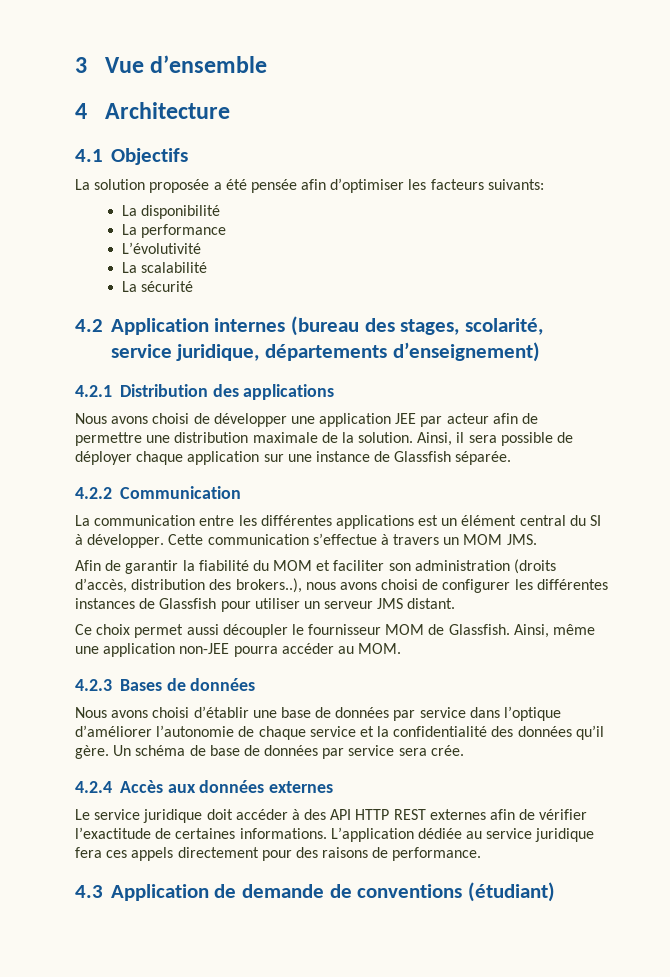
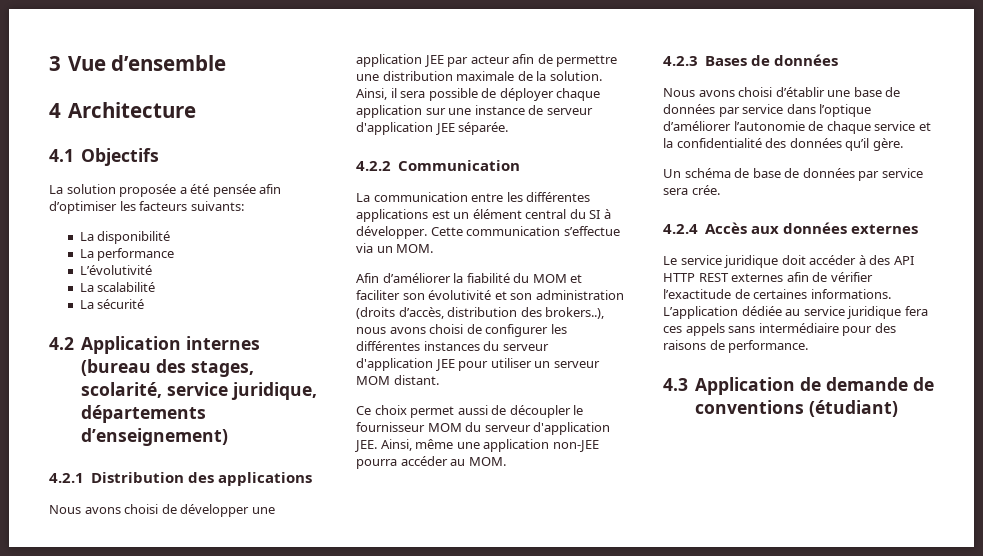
[394,451,452,462] Glassfish -> [546,108,593,115] [356,122,455,135] serveur d'application JEE
[380,534,537,545] à travers un MOM JMS. -> [356,243,434,253] via un MOM.
[105,560,179,574] de garantir -> [382,273,451,283] d’améliorer
(411, 567) none -> [428,290,533,300] évolutivité et son
[139,598,217,609] de Glassfish -> [483,341,549,351] [356,358,455,371] du serveur d'application JEE
[377,598,404,609] JMS -> [356,376,390,385] MOM
(219, 629) none -> [491,405,507,415] de
[428,624,510,635] de Glassfish. -> [465,422,611,435] [354,440,377,452] du serveur d'application JEE.
(109, 752) none -> (903, 144) //
[177,847,259,858] directement -> [728,323,839,333] sans intermédiaire

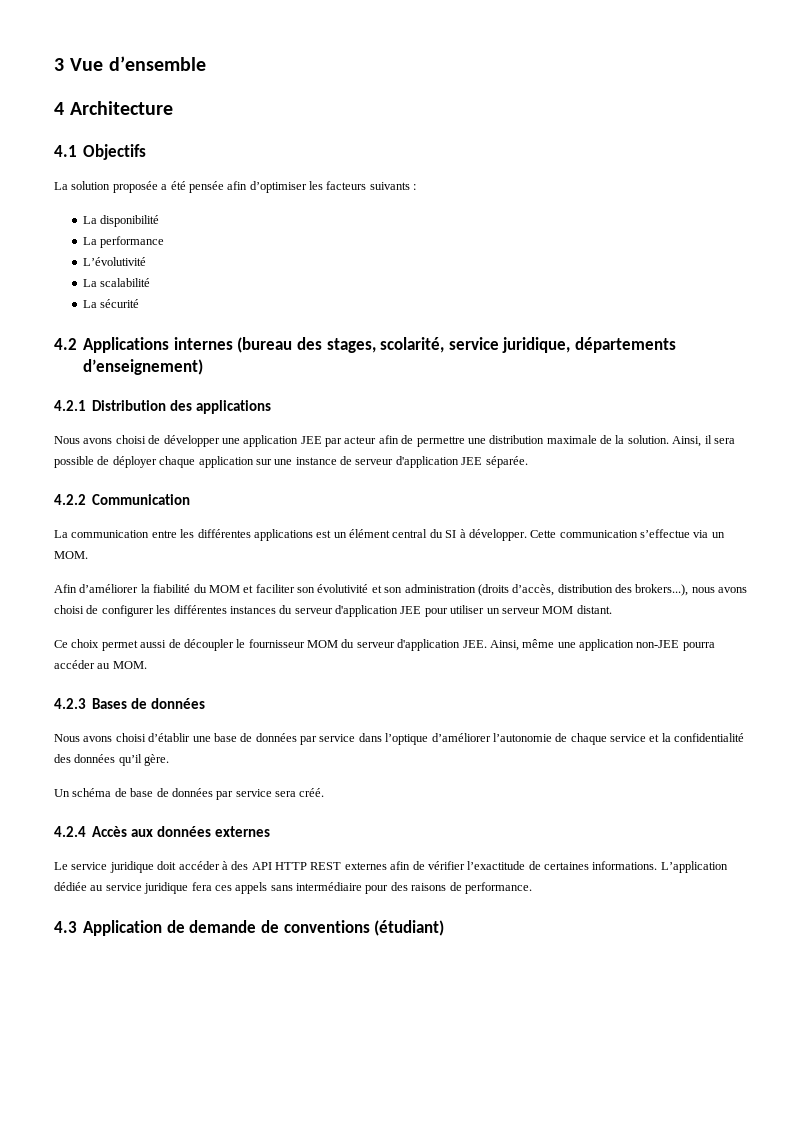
[190,201,244,211] suivants: -> [369,182,417,190] suivants :
[80,336,181,354] Application -> [83,337,170,353] Applications
[545,307,605,319] brokers..), -> [635,584,689,596] brokers...),
[691,185,720,195] crée. -> [299,788,325,797] créé.

